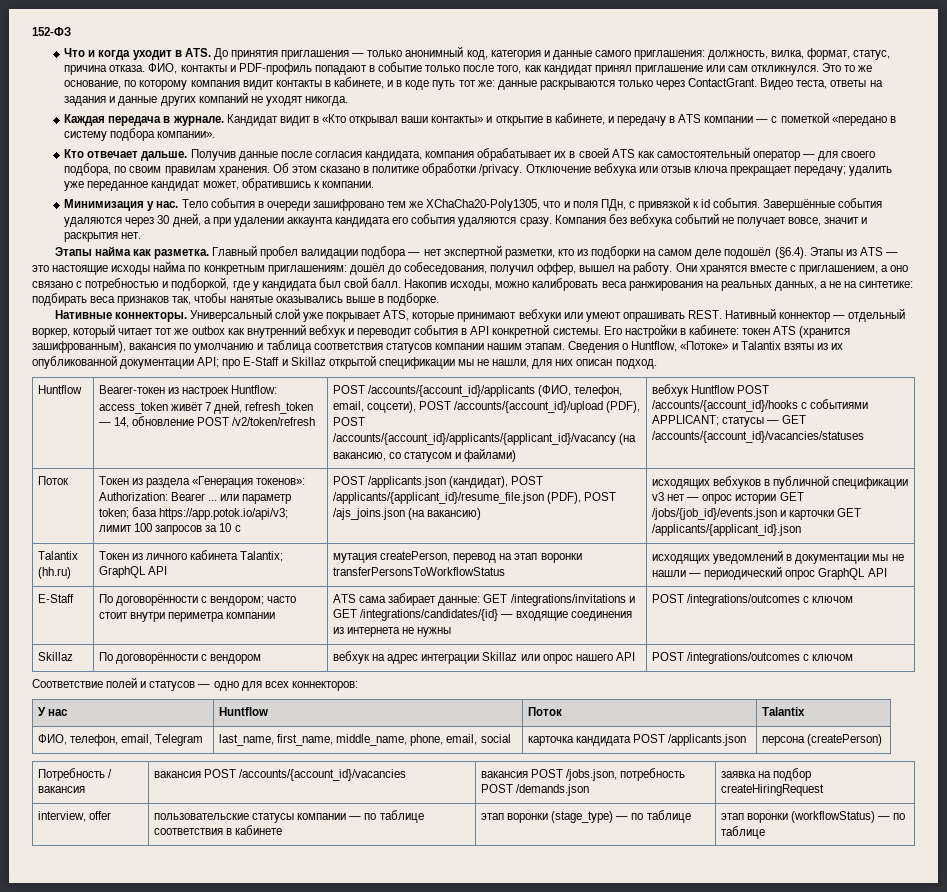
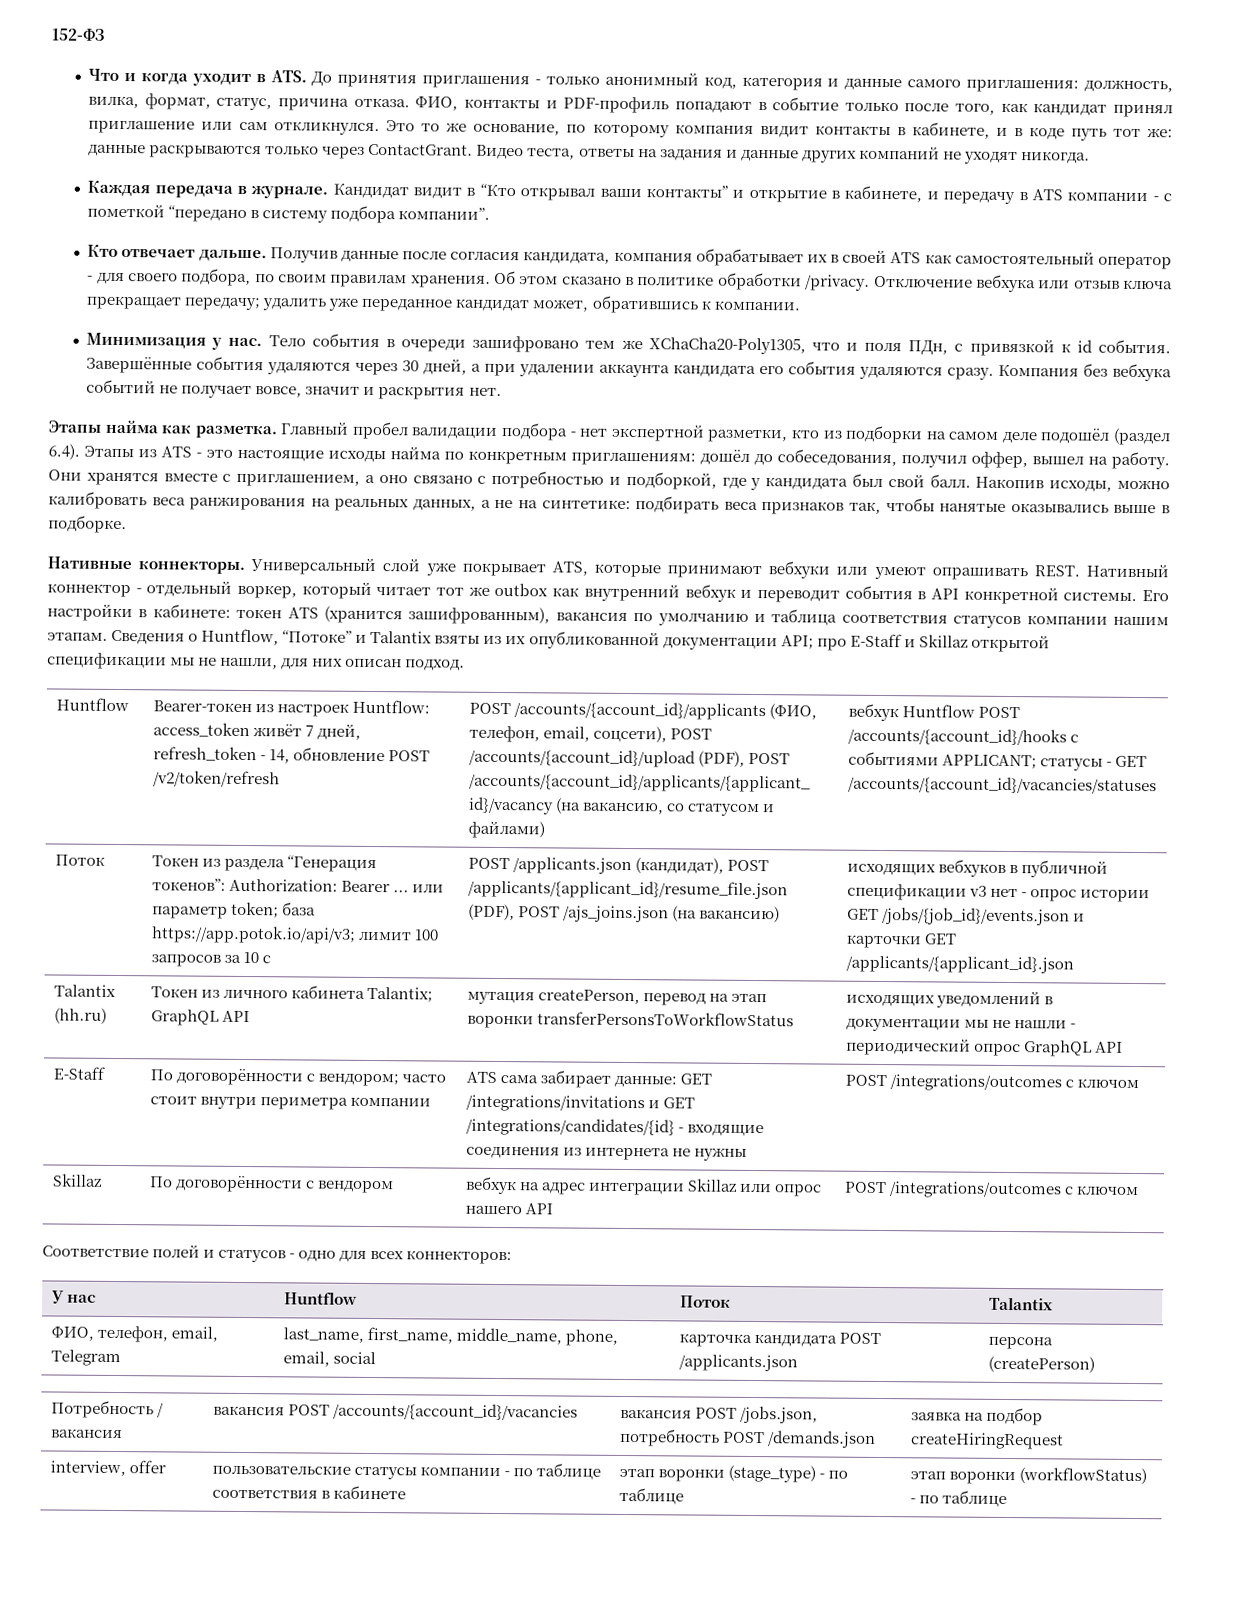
[352,53,365,57] — -> [535,79,542,85] -
[322,114,347,123] «Кто -> [479,183,516,197] “Кто
[431,116,484,123] контакты» -> [645,185,728,198] контакты”
[756,119,769,123] — -> [1152,196,1159,202] -
[831,116,887,126] «передано -> [168,205,248,222] “передано
[157,131,216,138] компании». -> [398,207,491,220] компании”.
[803,154,816,158] — -> [87,275,94,281] -
[408,252,421,256] — -> [569,431,576,437] -
[774,247,807,259] (§6.4). -> [1112,427,1170,446] [48,443,80,460] (раздел 6.4).
[885,252,898,256] — -> [196,452,202,458] -
[833,315,846,319] — -> [135,588,142,594] -
[680,341,729,350] «Потоке» -> [282,630,353,643] “Потоке”
[99,422,112,426] — -> [259,755,266,761] -
[767,420,780,424] — -> [1105,761,1112,767] -
[192,476,306,488] «Генерация токенов»: -> [286,855,377,873] [151,878,226,891] “Генерация токенов”:
[687,497,700,501] — -> [1020,892,1027,898] -
[689,573,702,577] — -> [1069,1023,1076,1029] -
[501,614,514,618] — -> [677,1127,684,1133] -
[198,684,211,688] — -> [289,1253,296,1259] -
[349,816,362,820] — -> [503,1471,510,1477] -
[616,816,629,820] — -> [818,1473,825,1479] -
[878,816,891,820] — -> [909,1498,916,1504] -

